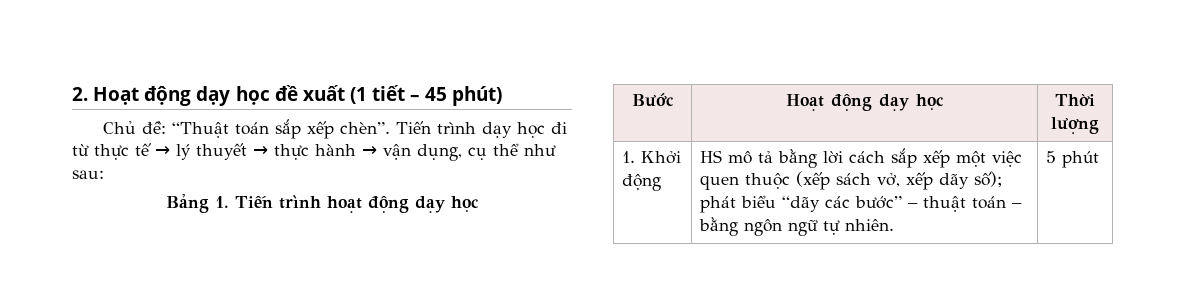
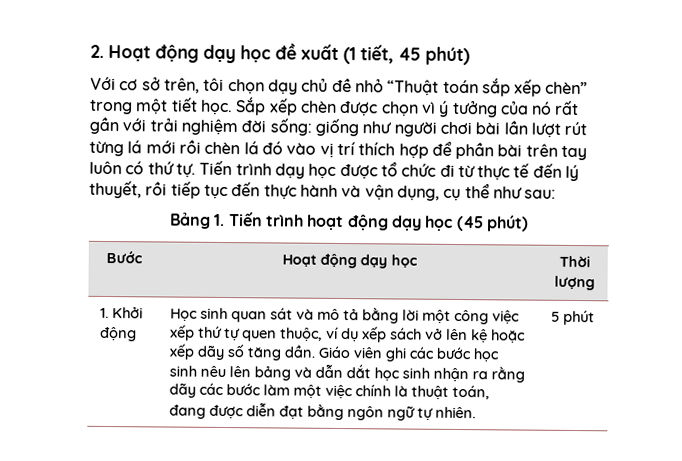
[372,85,421,101] tiết – -> [360,44,394,64] tiết,
[103,119,391,139] Chủ đề: “Thuật toán sắp xếp chèn”. -> [90,76,589,97] [89,97,580,118] [89,116,588,138] [89,139,588,161] [89,160,196,178] Với cơ sở trên, tôi chọn dạy chủ đề nhỏ “Thuật toán sắp xếp chèn” trong một tiết học. Sắp xếp chèn được chọn vì ý tưởng của nó rất gần với trải nghiệm đời sống: giống như người chơi bài lần lượt rút từng lá mới rồi chèn lá đó vào vị trí thích hợp để phần bài trên tay luôn có thứ tự.
(546, 130) none -> [339,161,437,180] được tổ chức
[155,143,268,160] → lý thuyết → -> [532,163,580,182] [89,180,261,200] đến lý thuyết, rồi tiếp tục đến
[362,146,377,156] → -> [341,185,362,198] và
(479, 204) none -> [456,215,529,232] (45 phút)
[699,148,1022,168] [699,171,1002,190] [699,195,1022,213] HS mô tả bằng lời cách sắp xếp một việc quen thuộc (xếp sách vở, xếp dãy số); phát biểu “dãy các bước” – thuật toán – -> [169,307,520,325] [169,324,526,344] [168,343,499,363] [168,363,525,383] [168,382,490,400] [168,402,304,420] Học sinh quan sát và mô tả bằng lời một công việc xếp thứ tự quen thuộc, ví dụ xếp sách vở lên kệ hoặc xếp dãy số tăng dần. Giáo viên ghi các bước học sinh nêu lên bảng và dẫn dắt học sinh nhận ra rằng dãy các bước làm một việc chính là thuật toán, đang được diễn đạt

